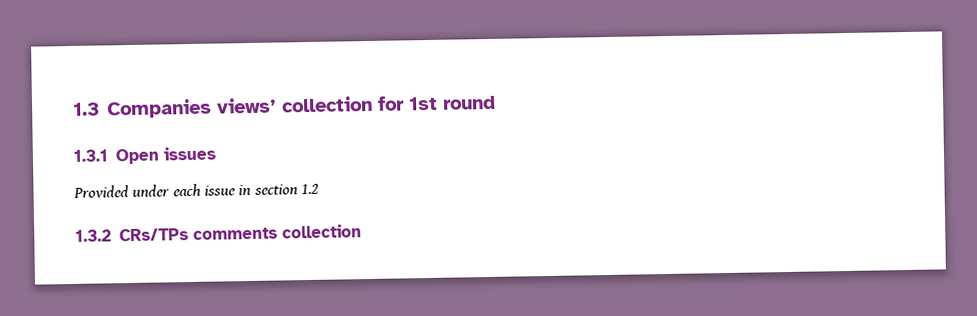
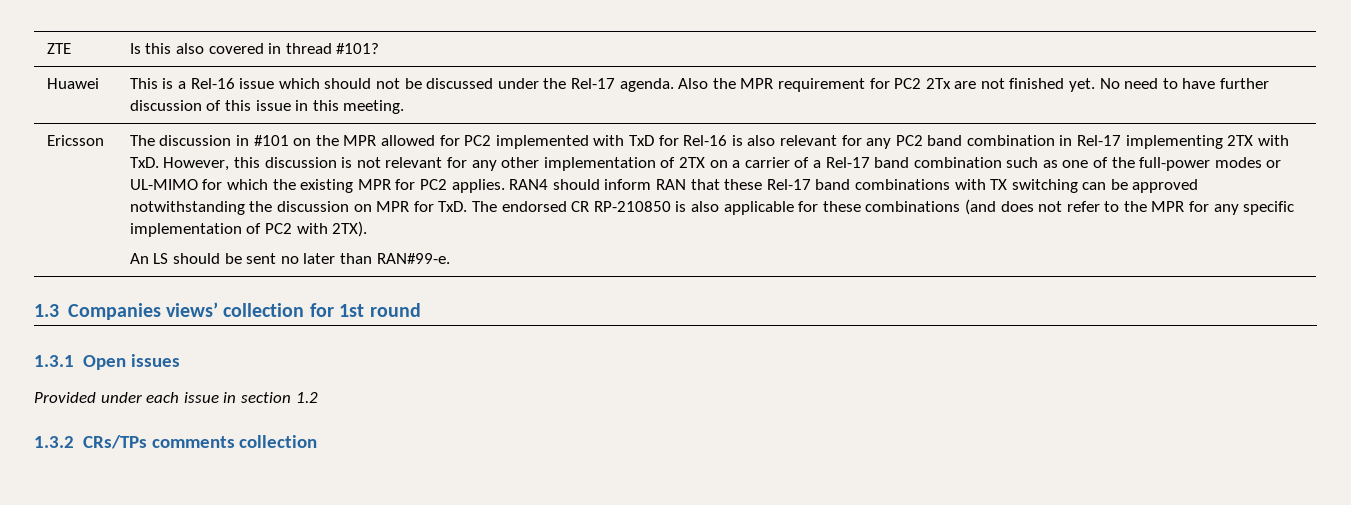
(73, 109) none -> [46,43,71,54] [129,43,380,54] [46,78,99,89] [129,78,1270,92] [129,100,405,114] [46,135,104,146] [129,135,1289,149] [129,157,1282,171] [129,179,1199,193] [129,199,1295,215] [129,221,368,237] [129,253,450,264] ZTE | Is this also covered in thread #101? // Huawei | This is a Rel-16 issue which should not be discussed under the Rel-17 agenda. Also the MPR requirement for PC2 2Tx are not finished yet. No need to have further discussion of this issue in this meeting. // Ericsson | The discussion in #101 on the MPR allowed for PC2 implemented with TxD for Rel-16 is also relevant for any PC2 band combination in Rel-17 implementing 2TX with TxD. However, this discussion is not relevant for any other implementation of 2TX on a carrier of a Rel-17 band combination such as one of the full-power modes or UL-MIMO for which the existing MPR for PC2 applies. RAN4 should inform RAN that these Rel-17 band combinations with TX switching can be approved notwithstanding the discussion on MPR for TxD. The endorsed CR RP-210850 is also applicable for these combinations (and does not refer to the MPR for any specific implementation of PC2 with 2TX). // An LS should be sent no later than RAN#99-e. //

